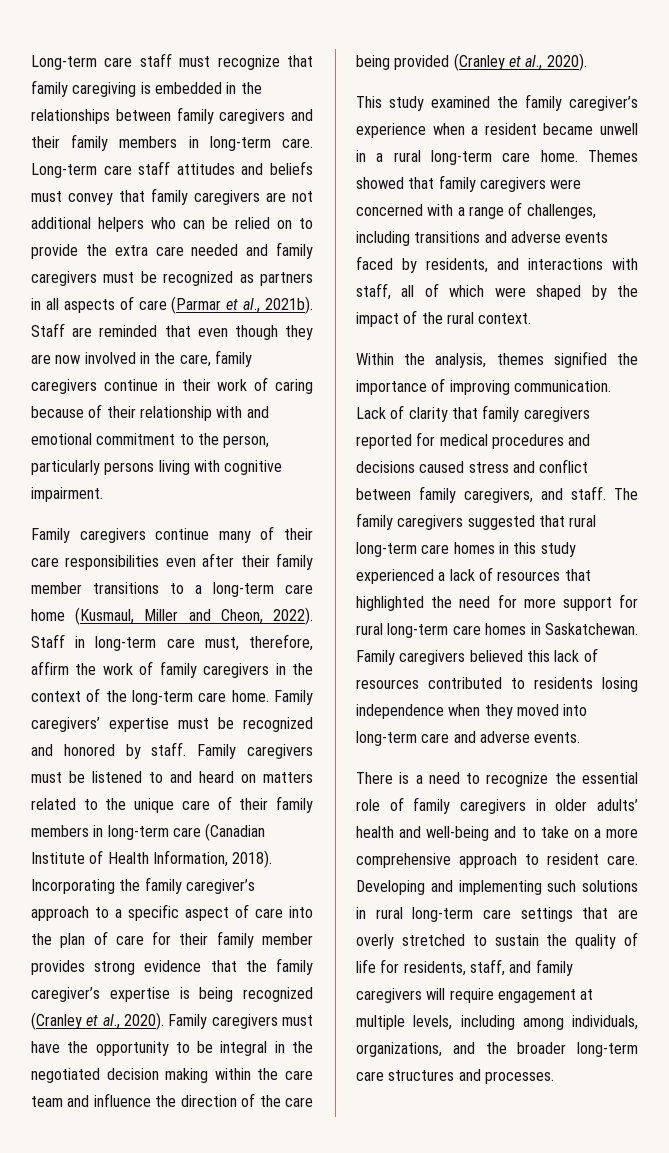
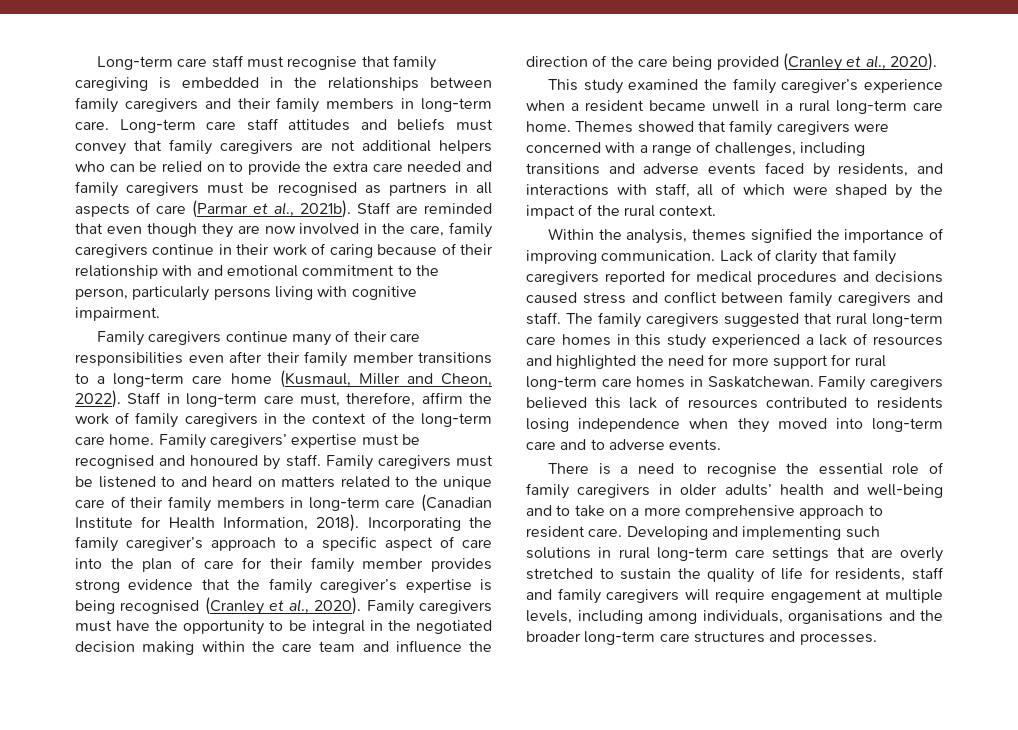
[217,55,280,70] recognize -> [287,56,358,70] recognise
[163,271,234,286] recognized -> [277,182,357,196] recognised
[243,717,313,732] [31,744,115,756] recognized and honored -> [75,455,259,469] recognised and honoured
[89,850,104,864] of -> [141,516,162,528] for
[243,987,313,1002] recognized -> [120,600,200,614] recognised
[464,488,533,503] caregivers, -> [838,292,912,306] caregivers
[564,569,591,581] that -> [526,355,552,366] and
(476, 737) none -> [590,439,605,450] to
[486,772,549,787] recognize -> [706,463,777,477] recognise
[469,959,505,976] staff, -> [911,567,944,580] staff
[356,1042,442,1057] organizations, -> [788,610,883,624] organisations

